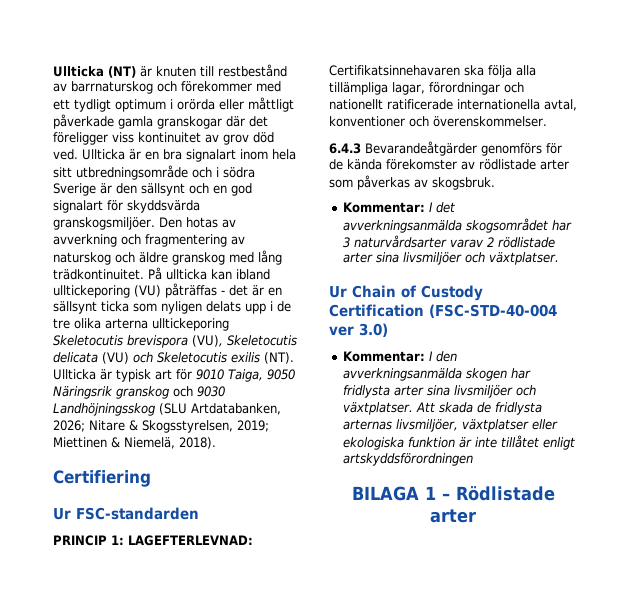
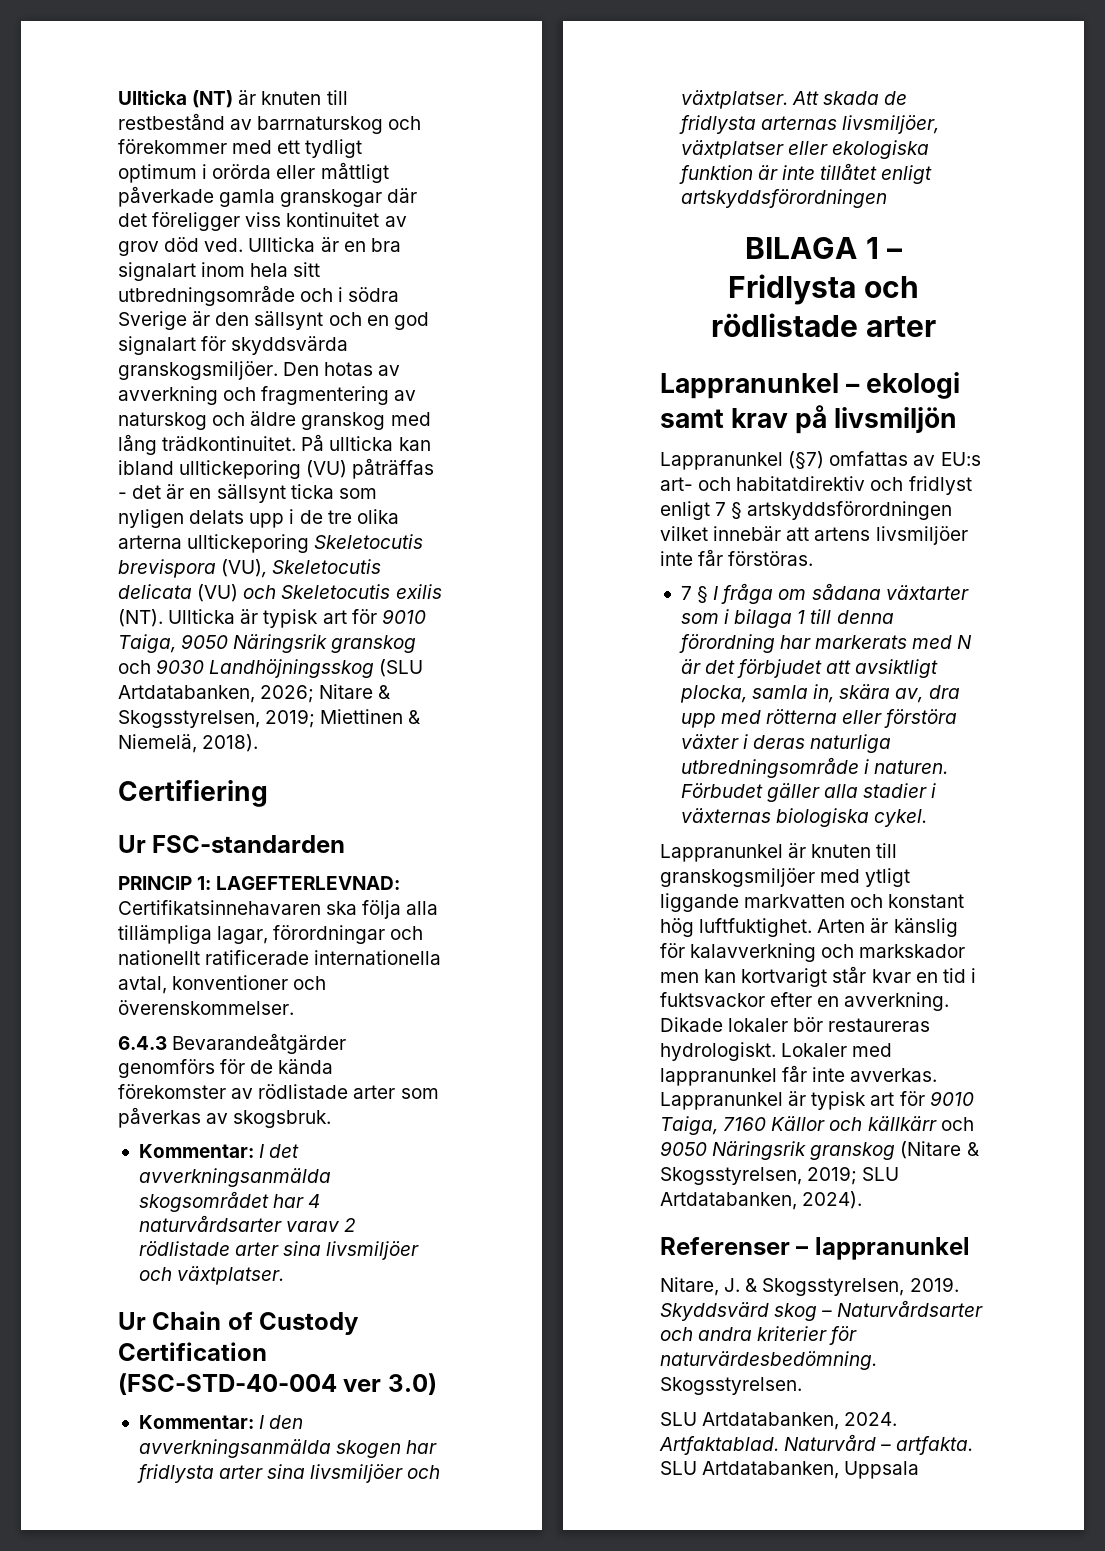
[343,237,351,248] 3 -> [308,1194,321,1208] 4
[455,486,555,501] [430,509,476,523] Rödlistade arter -> [727,274,920,305] [710,313,937,337] [660,372,961,399] [660,405,958,434] [660,451,981,470] [660,476,972,495] [660,501,953,520] [660,526,968,545] [660,549,814,566] [680,583,969,604] [680,609,894,628] [678,634,973,653] [680,659,939,678] [679,684,960,703] [680,709,958,728] [680,734,892,753] [680,757,949,778] [680,783,937,802] [680,808,928,827] [660,843,898,862] [660,868,911,887] [660,893,965,912] [660,918,958,937] [660,943,966,962] [660,966,976,987] [660,992,950,1011] [660,1017,931,1032] [660,1042,893,1061] [660,1065,938,1086] [660,1091,974,1110] [660,1116,974,1135] [660,1141,979,1160] [660,1166,900,1185] [660,1191,863,1210] [660,1237,970,1260] [660,1277,959,1296] [660,1300,984,1321] [660,1326,858,1345] [660,1351,877,1370] [660,1377,802,1395] [660,1412,898,1430] [659,1434,974,1455] [660,1461,920,1479] // Fridlysta och rödlistade arter // Lappranunkel – ekologi samt krav på livsmiljön // Lappranunkel (§7) omfattas av EU:s art- och habitatdirektiv och fridlyst enligt 7 § artskyddsförordningen vilket innebär att artens livsmiljöer inte får förstöras. // 7 § I fråga om sådana växtarter som i bilaga 1 till denna förordning har markerats med N är det förbjudet att avsiktligt plocka, samla in, skära av, dra upp med rötterna eller förstöra växter i deras naturliga utbredningsområde i naturen. Förbudet gäller alla stadier i växternas biologiska cykel. // Lappranunkel är knuten till granskogsmiljöer med ytligt liggande markvatten och konstant hög luftfuktighet. Arten är känslig för kalavverkning och markskador men kan kortvarigt står kvar en tid i fuktsvackor efter en avverkning. Dikade lokaler bör restaureras hydrologiskt. Lokaler med lappranunkel får inte avverkas. Lappranunkel är typisk art för 9010 Taiga, 7160 Källor och källkärr och 9050 Näringsrik granskog (Nitare & Skogsstyrelsen, 2019; SLU Artdatabanken, 2024). // Referenser – lappranunkel // Nitare, J. & Skogsstyrelsen, 2019. Skyddsvärd skog – Naturvårdsarter och andra kriterier för naturvärdesbedömning. Skogsstyrelsen. // SLU Artdatabanken, 2024. Artfaktablad. Naturvård – artfakta. SLU Artdatabanken, Uppsala

